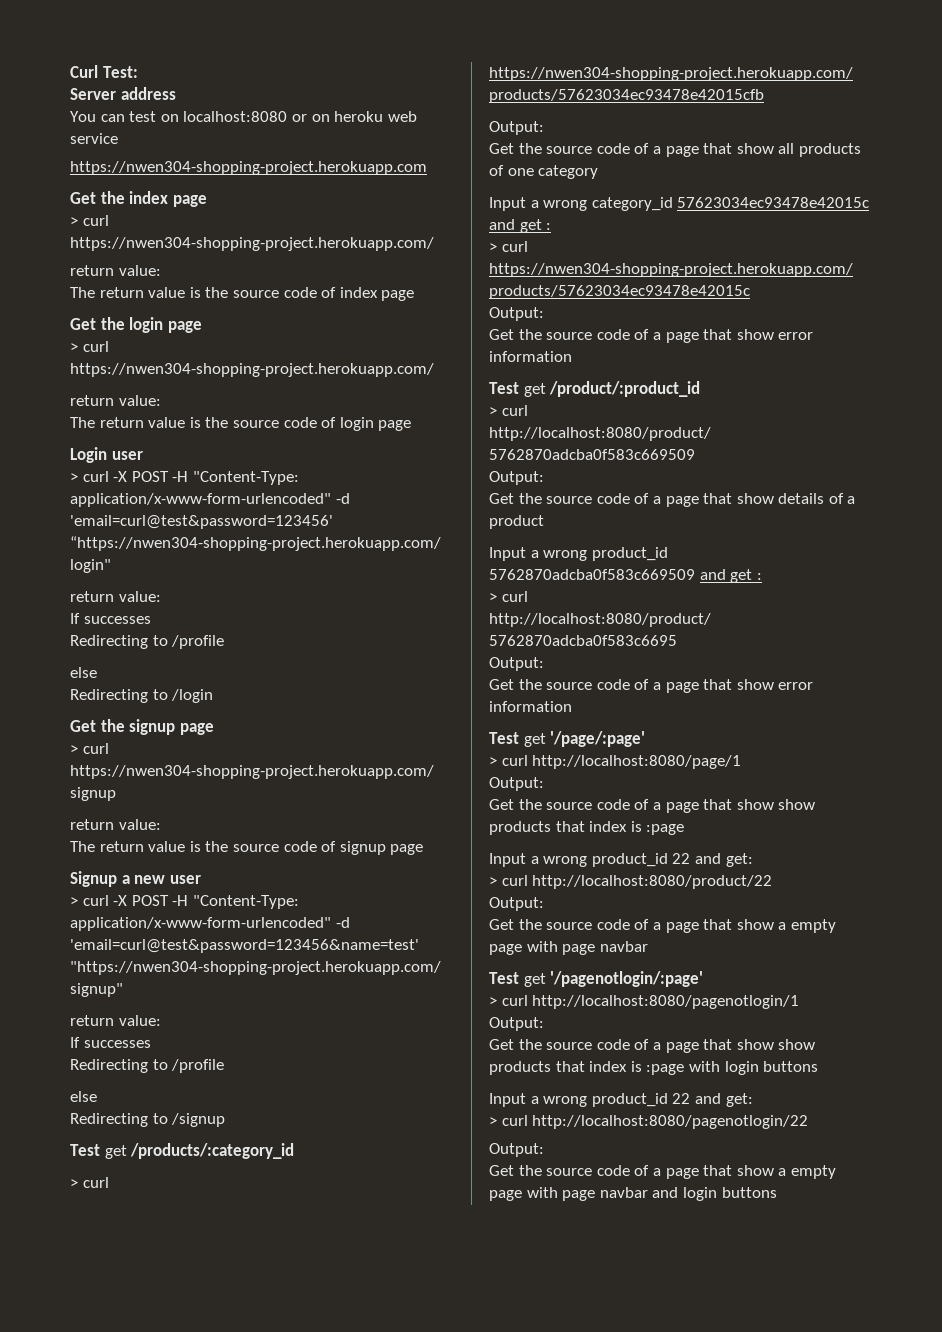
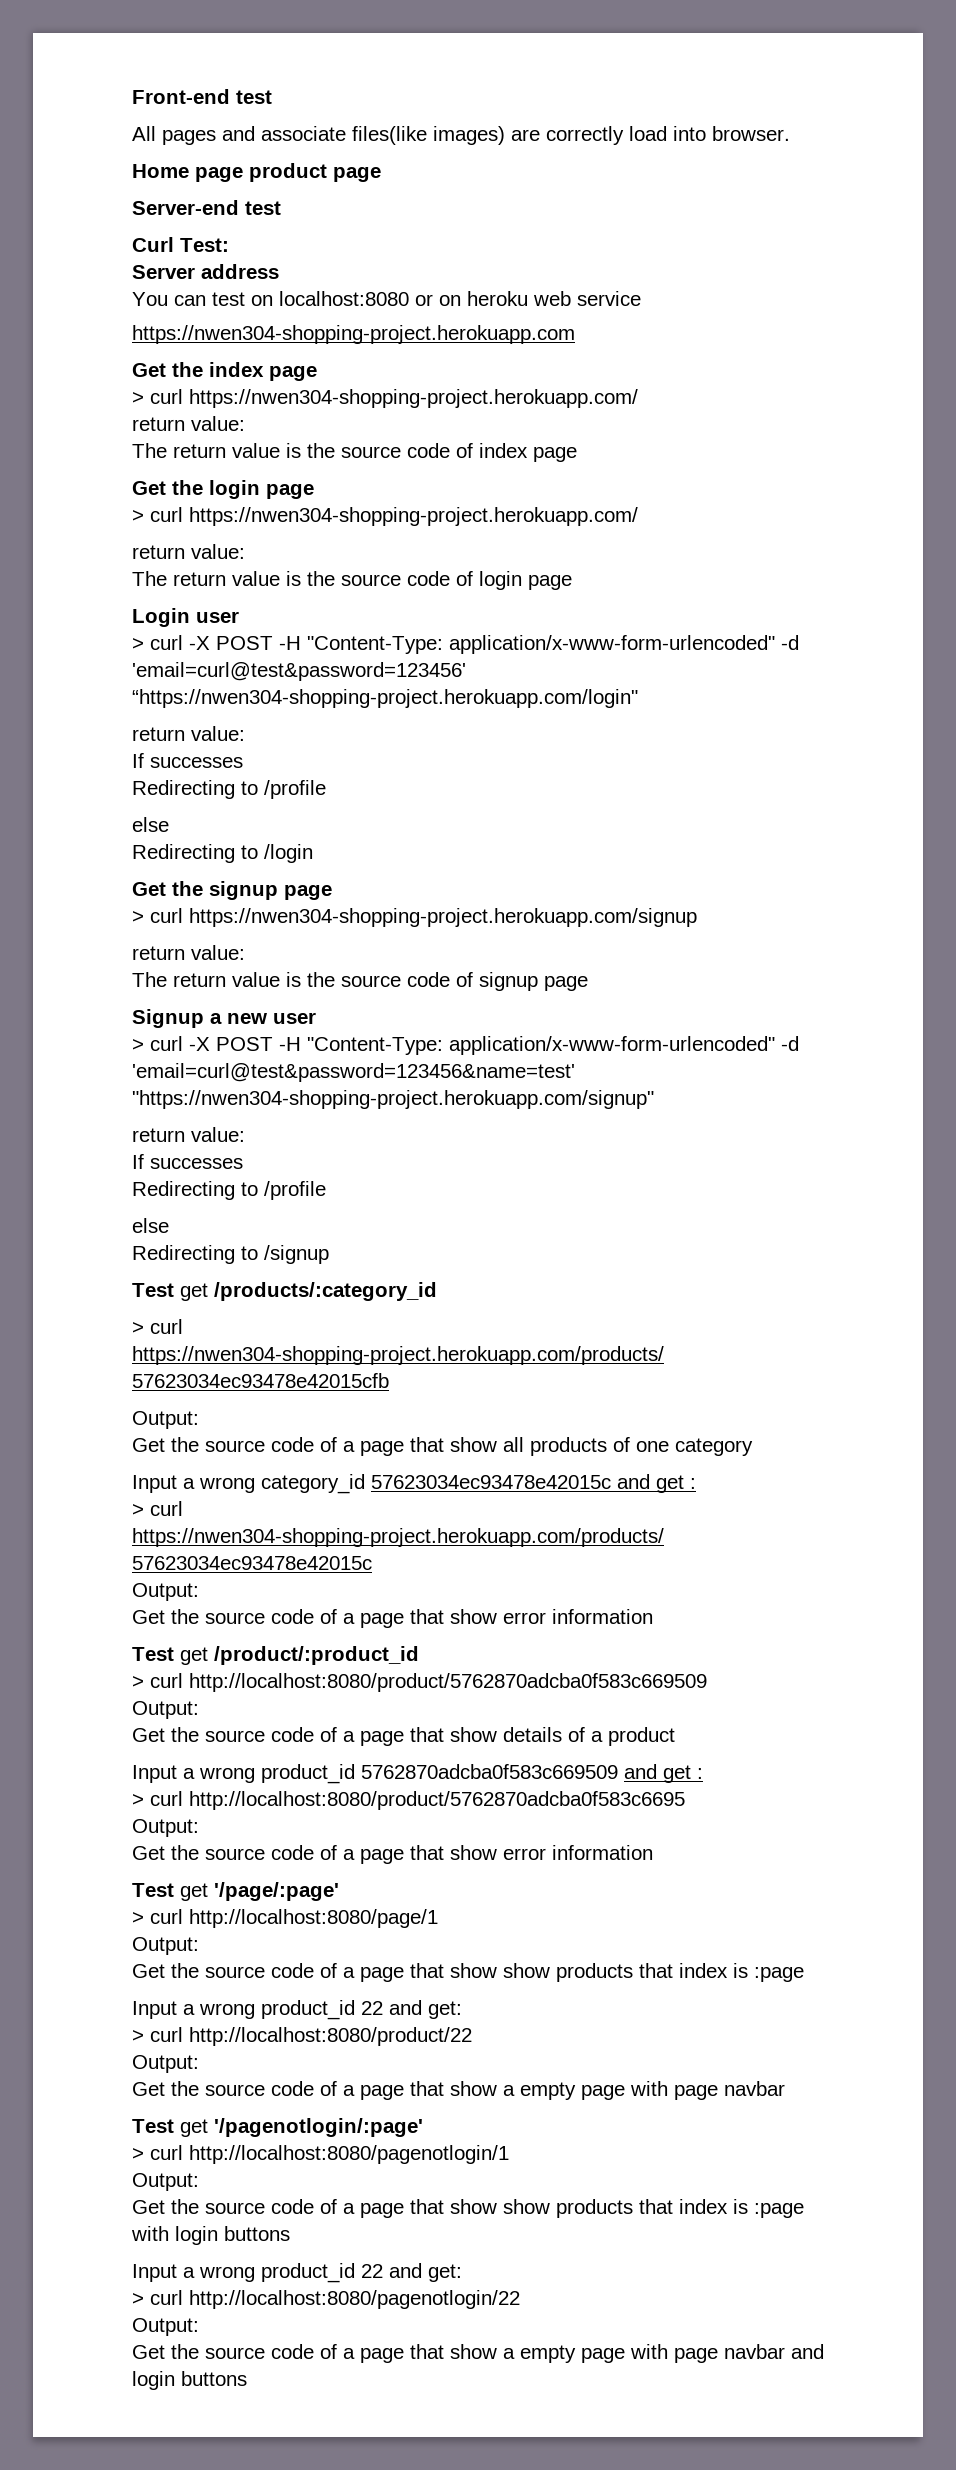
(70, 71) none -> [132,89,272,104] [132,126,790,145] [132,163,381,182] [132,200,281,215] Front-end test // All pages and associate files(like images) are correctly load into browser. // Home page product page // Server-end test //

